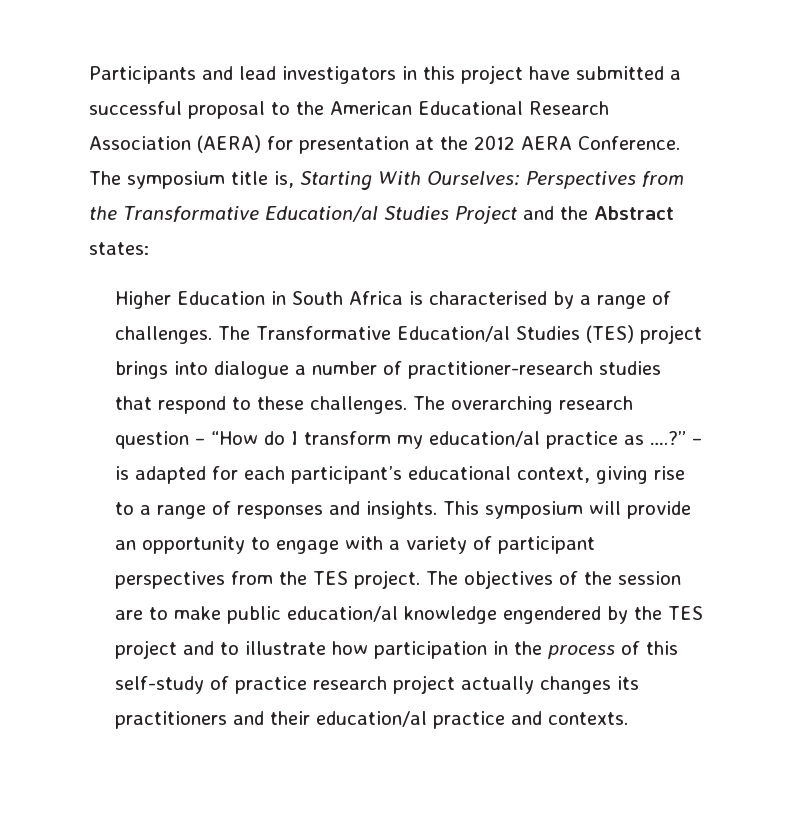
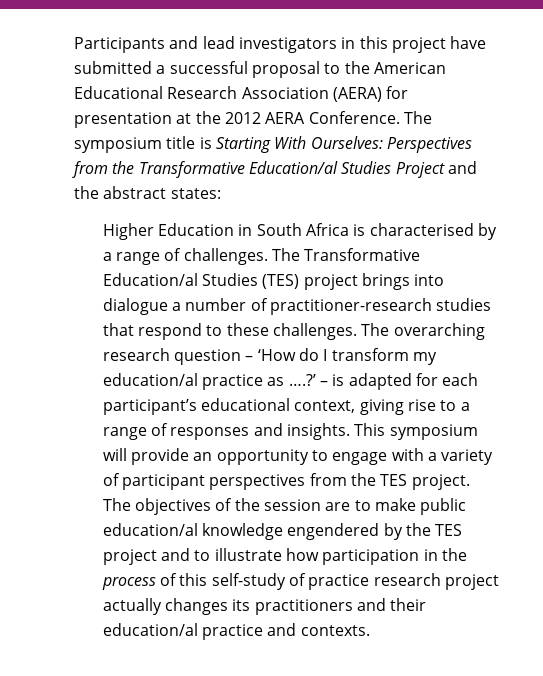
[274,171,294,188] is, -> [199,137,212,149] is
[593,206,674,220] Abstract -> [103,186,167,199] abstract
[210,431,258,445] “How -> [257,349,296,361] ‘How
[649,431,686,445] ….?” -> [288,374,316,386] ….?’

